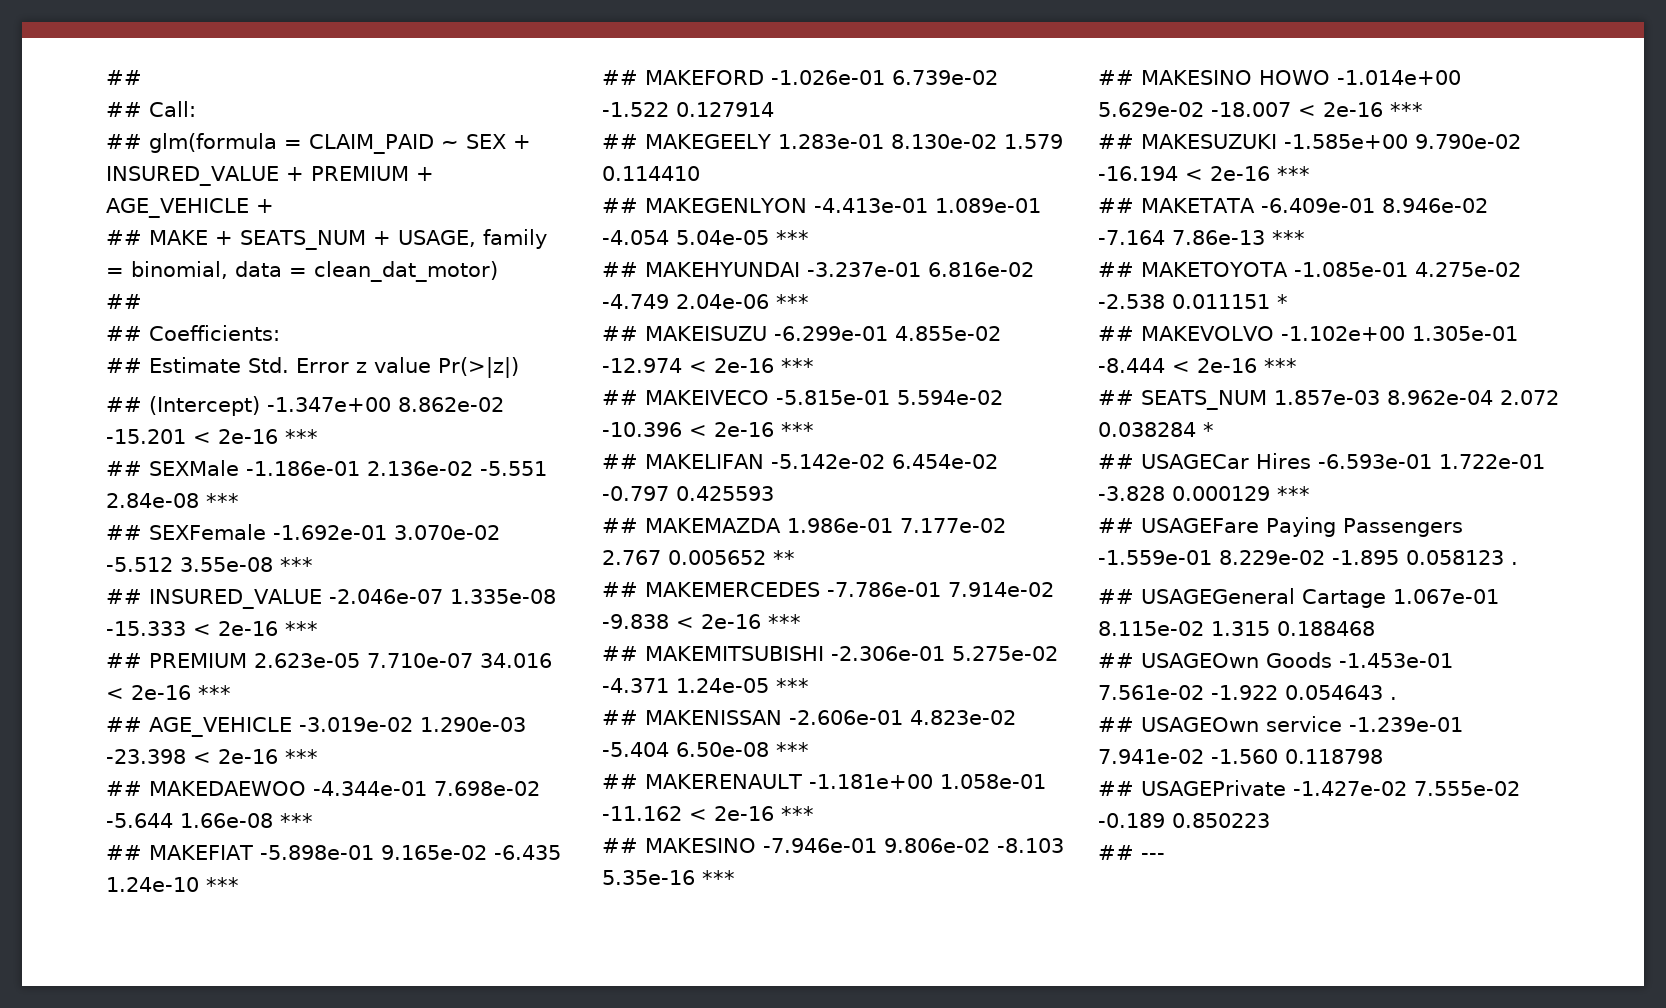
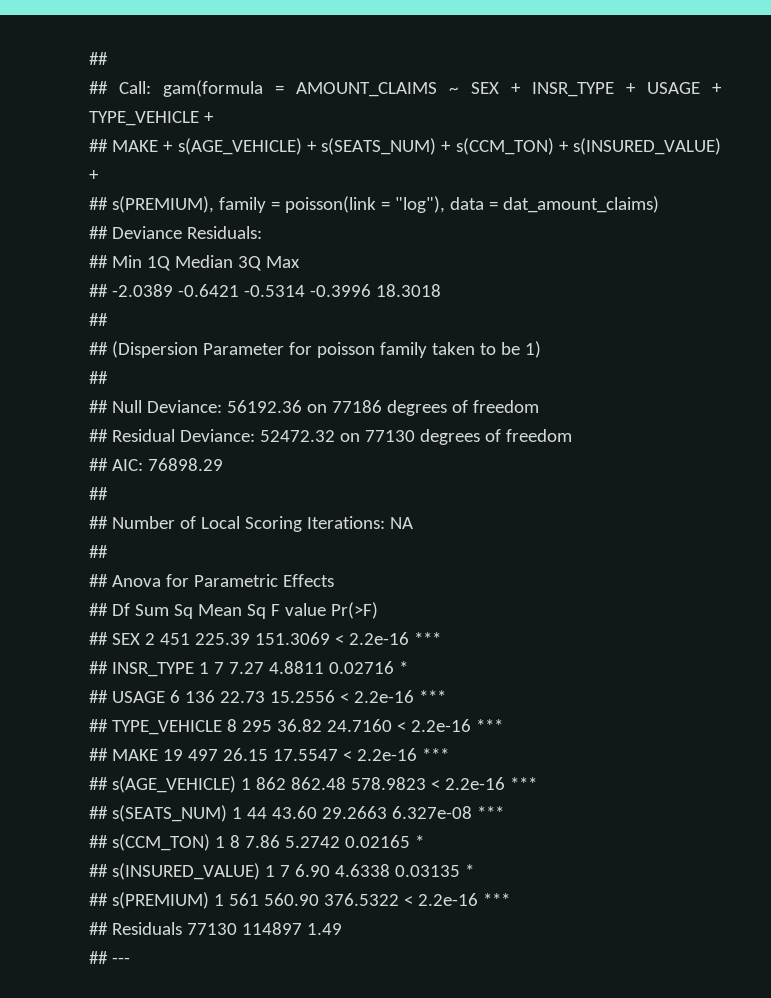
[106,133,531,154] [106,166,434,186] [106,198,274,218] [106,229,547,250] [106,261,498,282] [106,294,142,309] [106,325,280,341] [106,357,519,378] [106,396,504,416] [106,429,318,444] [106,460,547,476] [106,493,239,508] [106,524,500,540] [106,557,313,572] [106,589,556,609] [106,621,318,636] [106,653,552,668] [106,685,231,700] [106,717,526,737] [106,749,318,764] [106,781,540,796] [106,813,313,828] [106,845,561,860] [106,877,239,892] [602,70,998,85] [602,102,774,117] [602,134,1063,149] [602,166,700,181] [602,198,1041,213] [602,230,809,245] [602,262,1034,277] [602,294,809,309] [602,326,1001,341] [602,358,814,373] [602,390,1003,405] [602,422,814,437] [602,454,998,469] [602,486,774,501] [602,518,1006,533] [602,550,795,565] [602,582,1054,597] [602,614,801,629] [602,646,1058,661] [602,678,809,693] [602,710,1016,725] [602,742,809,757] [602,774,1046,789] [602,806,814,821] [602,838,1064,853] [602,870,735,885] [1098,70,1461,85] [1098,102,1423,117] [1098,134,1521,149] [1098,166,1310,181] [1098,198,1488,213] [1098,230,1305,245] [1098,262,1521,277] [1098,294,1288,309] [1098,326,1518,341] [1098,358,1297,373] [1098,390,1559,410] [1098,422,1214,437] [1098,453,1545,469] [1098,486,1310,501] [1098,517,1463,537] [1098,550,1518,565] [1098,588,1499,608] [1098,621,1375,636] [1098,652,1453,668] [1098,685,1397,700] [1098,716,1463,732] [1098,749,1383,764] [1098,780,1520,796] [1098,813,1270,828] // ## glm(formula = CLAIM_PAID ~ SEX + INSURED_VALUE + PREMIUM + AGE_VEHICLE + // ## MAKE + SEATS_NUM + USAGE, family = binomial, data = clean_dat_motor) // ## // ## Coefficients: // ## Estimate Std. Error z value Pr(>|z|) // ## (Intercept) -1.347e+00 8.862e-02 -15.201 < 2e-16 *** // ## SEXMale -1.186e-01 2.136e-02 -5.551 2.84e-08 *** // ## SEXFemale -1.692e-01 3.070e-02 -5.512 3.55e-08 *** // ## INSURED_VALUE -2.046e-07 1.335e-08 -15.333 < 2e-16 *** // ## PREMIUM 2.623e-05 7.710e-07 34.016 < 2e-16 *** // ## AGE_VEHICLE -3.019e-02 1.290e-03 -23.398 < 2e-16 *** // ## MAKEDAEWOO -4.344e-01 7.698e-02 -5.644 1.66e-08 *** // ## MAKEFIAT -5.898e-01 9.165e-02 -6.435 1.24e-10 *** // ## MAKEFORD -1.026e-01 6.739e-02 -1.522 0.127914 // ## MAKEGEELY 1.283e-01 8.130e-02 1.579 0.114410 // ## MAKEGENLYON -4.413e-01 1.089e-01 -4.054 5.04e-05 *** // ## MAKEHYUNDAI -3.237e-01 6.816e-02 -4.749 2.04e-06 *** // ## MAKEISUZU -6.299e-01 4.855e-02 -12.974 < 2e-16 *** // ## MAKEIVECO -5.815e-01 5.594e-02 -10.396 < 2e-16 *** // ## MAKELIFAN -5.142e-02 6.454e-02 -0.797 0.425593 // ## MAKEMAZDA 1.986e-01 7.177e-02 2.767 0.005652 ** // ## MAKEMERCEDES -7.786e-01 7.914e-02 -9.838 < 2e-16 *** // ## MAKEMITSUBISHI -2.306e-01 5.275e-02 -4.371 1.24e-05 *** // ## MAKENISSAN -2.606e-01 4.823e-02 -5.404 6.50e-08 *** // ## MAKERENAULT -1.181e+00 1.058e-01 -11.162 < 2e-16 *** // ## MAKESINO -7.946e-01 9.806e-02 -8.103 5.35e-16 *** // ## MAKESINO HOWO -1.014e+00 5.629e-02 -18.007 < 2e-16 *** // ## MAKESUZUKI -1.585e+00 9.790e-02 -16.194 < 2e-16 *** // ## MAKETATA -6.409e-01 8.946e-02 -7.164 7.86e-13 *** // ## MAKETOYOTA -1.085e-01 4.275e-02 -2.538 0.011151 * // ## MAKEVOLVO -1.102e+00 1.305e-01 -8.444 < 2e-16 *** // ## SEATS_NUM 1.857e-03 8.962e-04 2.072 0.038284 * // ## USAGECar Hires -6.593e-01 1.722e-01 -3.828 0.000129 *** // ## USAGEFare Paying Passengers -1.559e-01 8.229e-02 -1.895 0.058123 . // ## USAGEGeneral Cartage 1.067e-01 8.115e-02 1.315 0.188468 // ## USAGEOwn Goods -1.453e-01 7.561e-02 -1.922 0.054643 . // ## USAGEOwn service -1.239e-01 7.941e-02 -1.560 0.118798 // ## USAGEPrivate -1.427e-02 7.555e-02 -0.189 0.850223 -> [163,80,722,97] [89,111,214,126] [89,138,721,155] [89,170,99,181] [89,196,659,213] [89,226,262,239] [89,255,300,271] [89,284,441,297] [89,313,108,326] [89,341,541,358] [89,371,108,384] [89,400,539,416] [89,429,572,445] [89,458,223,471] [89,487,108,500] [89,516,413,532] [89,545,108,558] [89,574,334,587] [89,602,378,619] [89,632,441,645] [89,661,408,677] [89,690,446,703] [89,719,503,735] [89,748,449,761] [89,776,537,793] [89,805,504,822] [89,834,424,851] [89,863,474,880] [89,892,510,909] [89,922,342,935] gam(formula = AMOUNT_CLAIMS ~ SEX + INSR_TYPE + USAGE + TYPE_VEHICLE + // ## MAKE + s(AGE_VEHICLE) + s(SEATS_NUM) + s(CCM_TON) + s(INSURED_VALUE) + // ## s(PREMIUM), family = poisson(link = "log"), data = dat_amount_claims) // ## Deviance Residuals: // ## Min 1Q Median 3Q Max // ## -2.0389 -0.6421 -0.5314 -0.3996 18.3018 // ## // ## (Dispersion Parameter for poisson family taken to be 1) // ## // ## Null Deviance: 56192.36 on 77186 degrees of freedom // ## Residual Deviance: 52472.32 on 77130 degrees of freedom // ## AIC: 76898.29 // ## // ## Number of Local Scoring Iterations: NA // ## // ## Anova for Parametric Effects // ## Df Sum Sq Mean Sq F value Pr(>F) // ## SEX 2 451 225.39 151.3069 < 2.2e-16 *** // ## INSR_TYPE 1 7 7.27 4.8811 0.02716 * // ## USAGE 6 136 22.73 15.2556 < 2.2e-16 *** // ## TYPE_VEHICLE 8 295 36.82 24.7160 < 2.2e-16 *** // ## MAKE 19 497 26.15 17.5547 < 2.2e-16 *** // ## s(AGE_VEHICLE) 1 862 862.48 578.9823 < 2.2e-16 *** // ## s(SEATS_NUM) 1 44 43.60 29.2663 6.327e-08 *** // ## s(CCM_TON) 1 8 7.86 5.2742 0.02165 * // ## s(INSURED_VALUE) 1 7 6.90 4.6338 0.03135 * // ## s(PREMIUM) 1 561 560.90 376.5322 < 2.2e-16 *** // ## Residuals 77130 114897 1.49

